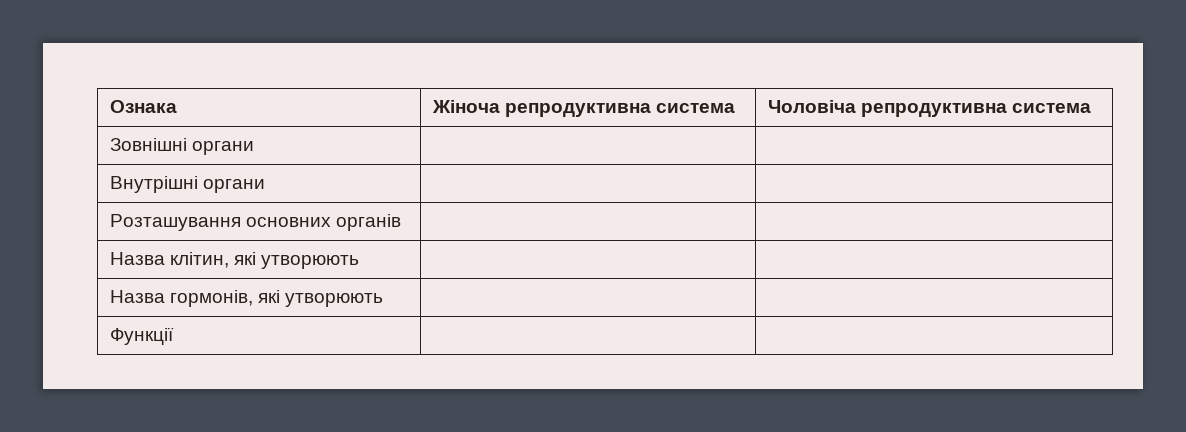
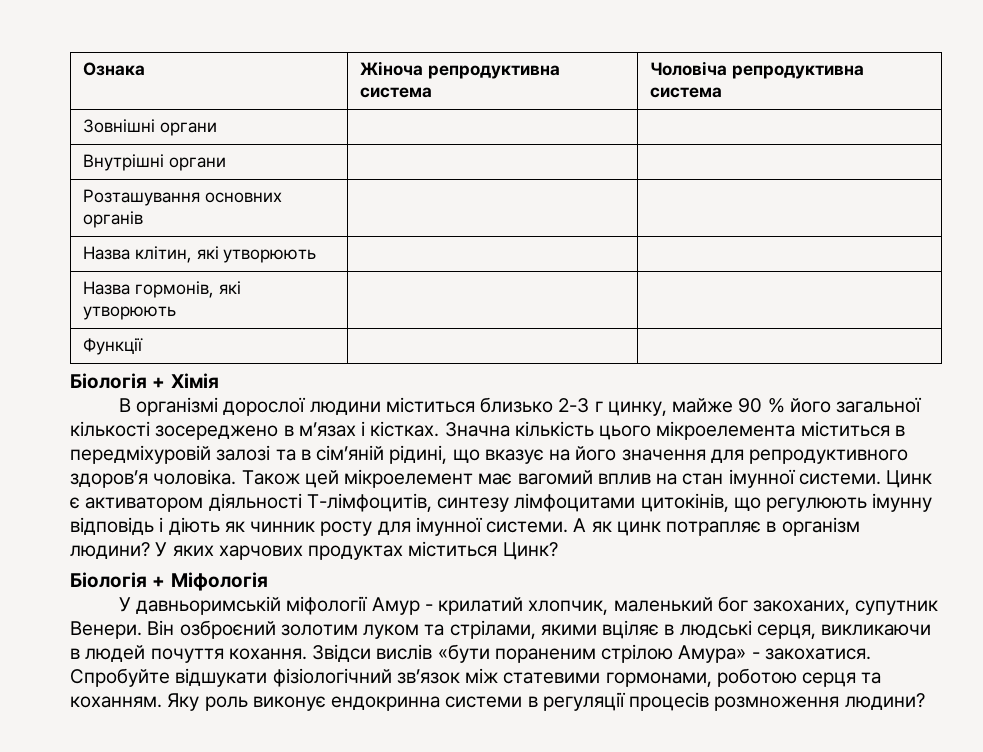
(174, 336) none -> [70,373,219,389] [118,397,923,416] [70,421,905,440] [70,445,909,464] [70,469,933,488] [70,493,933,512] [70,517,860,536] [70,541,558,560] [70,572,268,591] [118,596,939,615] [70,620,932,639] [70,644,871,663] [70,668,882,687] [70,692,925,711] // Біологія + Хімія // В організмі дорослої людини міститься близько 2-3 г цинку, майже 90 % його загальної кількості зосереджено в м’язах і кістках. Значна кількість цього мікроелемента міститься в передміхуровій залозі та в сім’яній рідині, що вказує на його значення для репродуктивного здоров’я чоловіка. Також цей мікроелемент має вагомий вплив на стан імунної системи. Цинк є активатором діяльності Т-лімфоцитів, синтезу лімфоцитами цитокінів, що регулюють імунну відповідь і діють як чинник росту для імунної системи. А як цинк потрапляє в організм людини? У яких харчових продуктах міститься Цинк? // Біологія + Міфологія // У давньоримській міфології Амур - крилатий хлопчик, маленький бог закоханих, супутник Венери. Він озброєний золотим луком та стрілами, якими вціляє в людські серця, викликаючи в людей почуття кохання. Звідси вислів «бути пораненим стрілою Амура» - закохатися. Спробуйте відшукати фізіологічний зв’язок між статевими гормонами, роботою серця та коханням. Яку роль виконує ендокринна системи в регуляції процесів розмноження людини?

